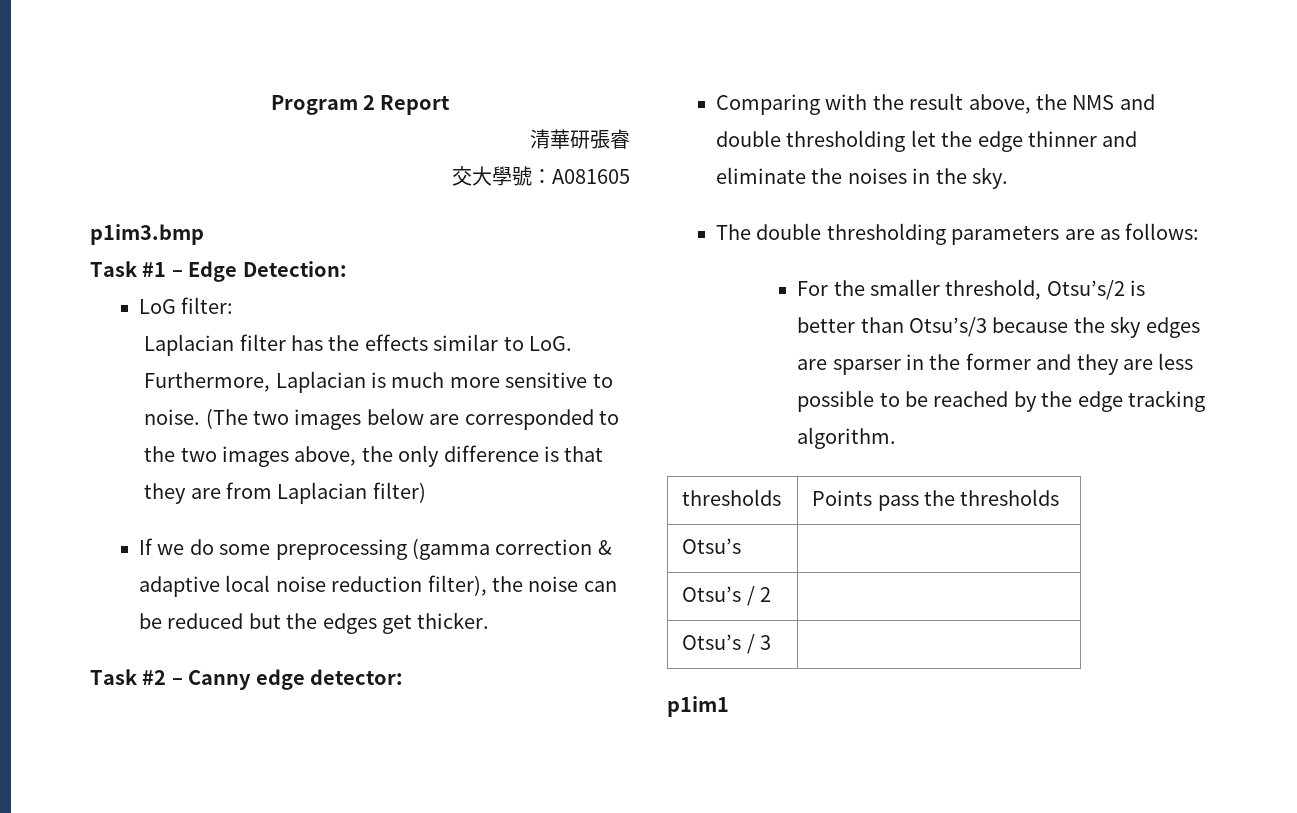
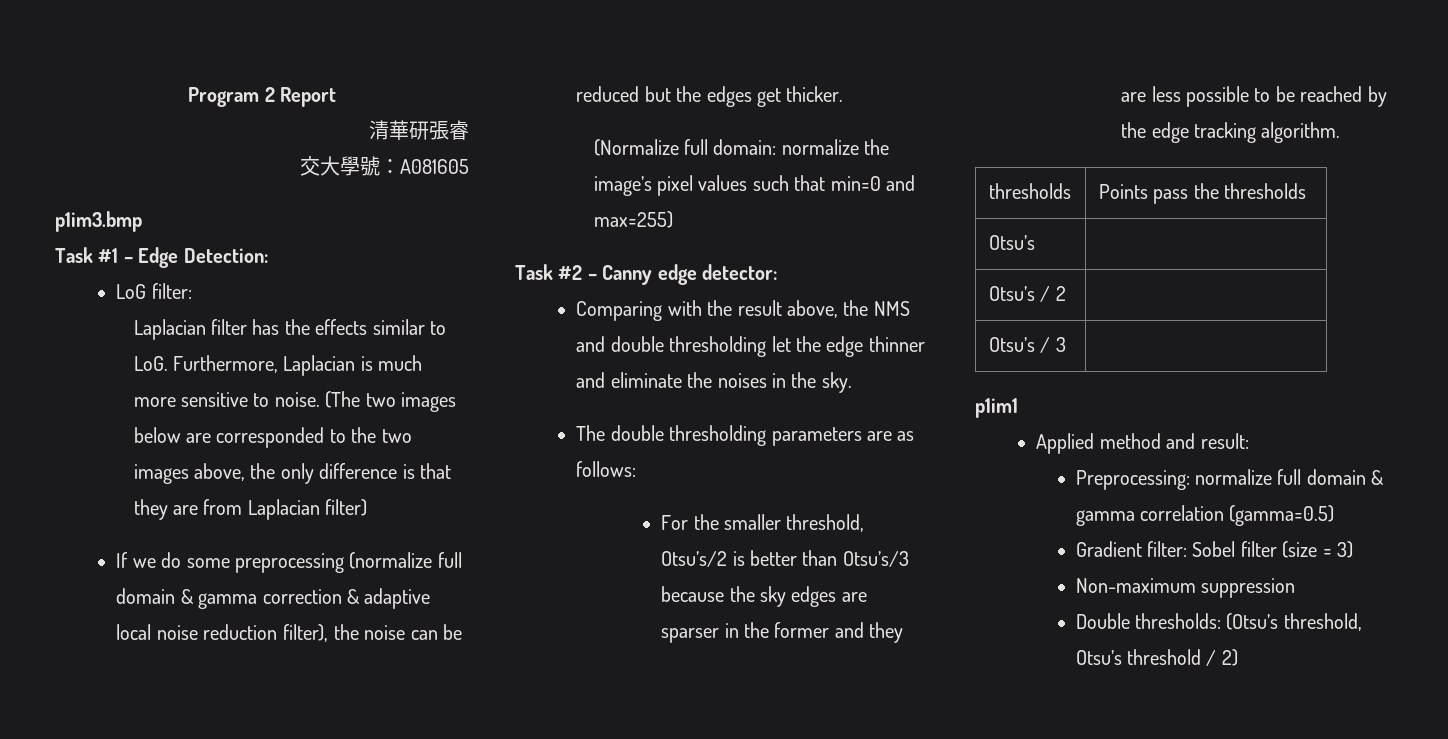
[412,538,491,560] (gamma -> [349,552,462,569] [116,588,258,609] (normalize full domain & gamma
(490, 620) none -> [593,139,890,156] [593,175,915,196] [593,211,673,228] // (Normalize full domain: normalize the image’s pixel values such that min=0 and max=255)
(729, 706) none -> [1036,433,1249,454] [1075,469,1385,490] [1075,505,1335,526] [1075,541,1353,558] [1075,578,1295,598] [1075,613,1362,631] [1075,649,1238,666] // Applied method and result: // Preprocessing: normalize full domain & gamma correlation (gamma=0.5) // Gradient filter: Sobel filter (size = 3) // Non-maximum suppression // Double thresholds: (Otsu’s threshold, Otsu’s threshold / 2)

